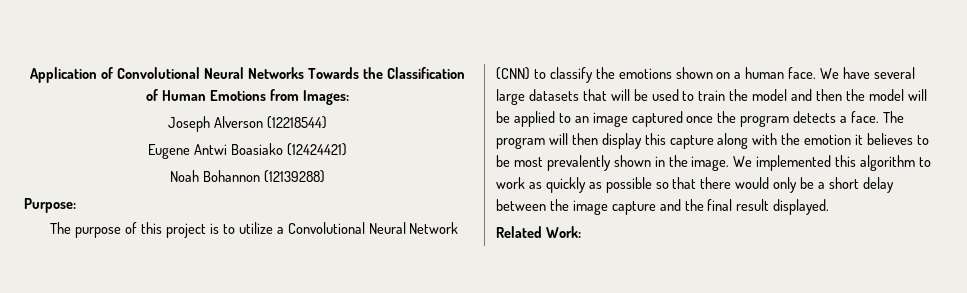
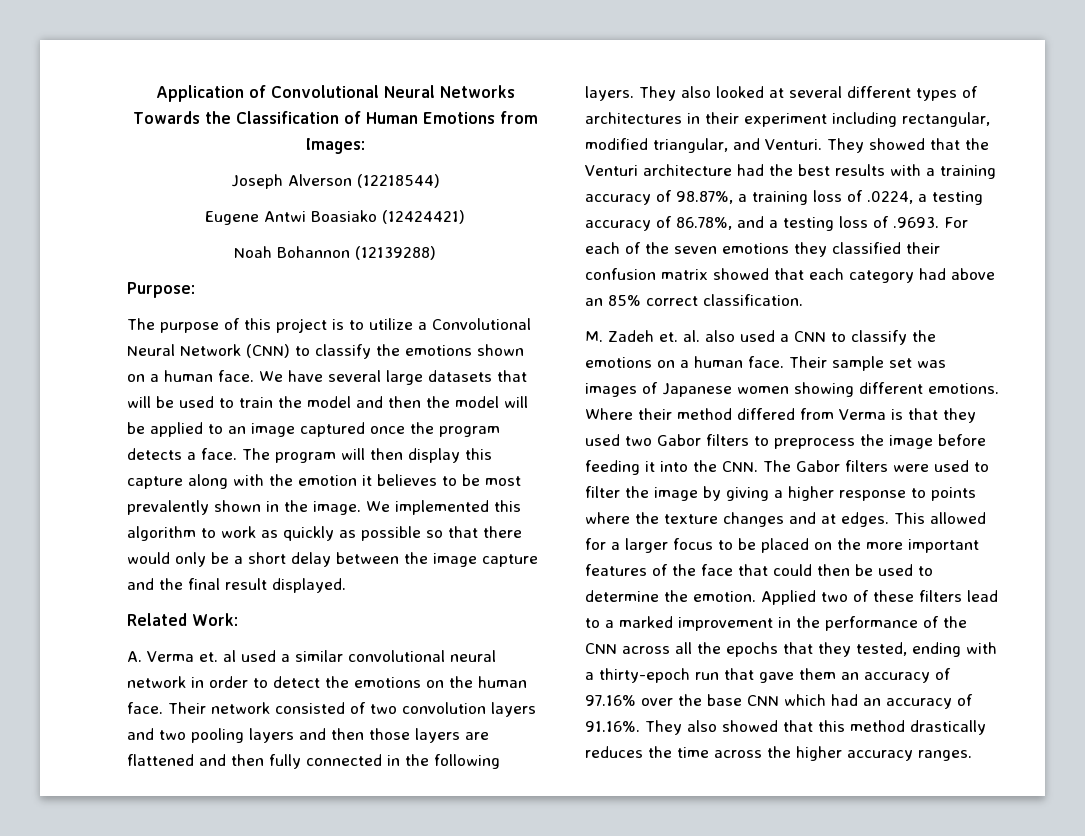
(581, 232) none -> [127,650,496,662] [127,676,527,688] [127,702,536,717] [127,728,489,743] [127,754,500,769] [585,86,978,101] [585,112,990,127] [585,138,989,153] [585,164,996,179] [585,190,983,205] [585,216,968,231] [585,242,940,257] [585,268,995,283] [585,294,803,306] [585,330,936,345] [585,356,946,371] [585,382,999,397] [585,408,976,423] [585,434,986,449] [585,460,989,475] [585,486,976,501] [585,512,986,527] [585,538,979,553] [585,564,933,576] [585,590,998,605] [585,616,967,631] [585,642,997,657] [585,668,951,683] [585,694,973,709] [585,720,986,735] [585,746,972,761] // A. Verma et. al used a similar convolutional neural network in order to detect the emotions on the human face. Their network consisted of two convolution layers and two pooling layers and then those layers are flattened and then fully connected in the following layers. They also looked at several different types of architectures in their experiment including rectangular, modified triangular, and Venturi. They showed that the Venturi architecture had the best results with a training accuracy of 98.87%, a training loss of .0224, a testing accuracy of 86.78%, and a testing loss of .9693. For each of the seven emotions they classified their confusion matrix showed that each category had above an 85% correct classification. // M. Zadeh et. al. also used a CNN to classify the emotions on a human face. Their sample set was images of Japanese women showing different emotions. Where their method differed from Verma is that they used two Gabor filters to preprocess the image before feeding it into the CNN. The Gabor filters were used to filter the image by giving a higher response to points where the texture changes and at edges. This allowed for a larger focus to be placed on the more important features of the face that could then be used to determine the emotion. Applied two of these filters lead to a marked improvement in the performance of the CNN across all the epochs that they tested, ending with a thirty-epoch run that gave them an accuracy of 97.16% over the base CNN which had an accuracy of 91.16%. They also showed that this method drastically reduces the time across the higher accuracy ranges.

